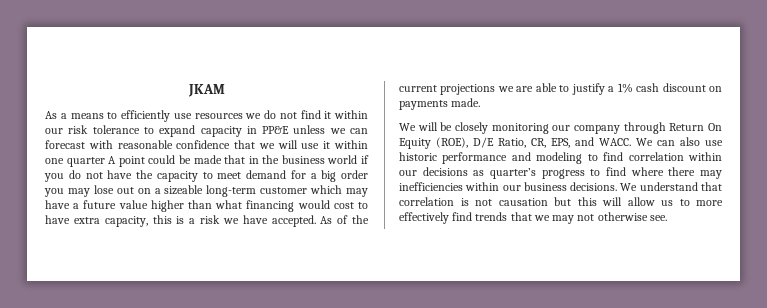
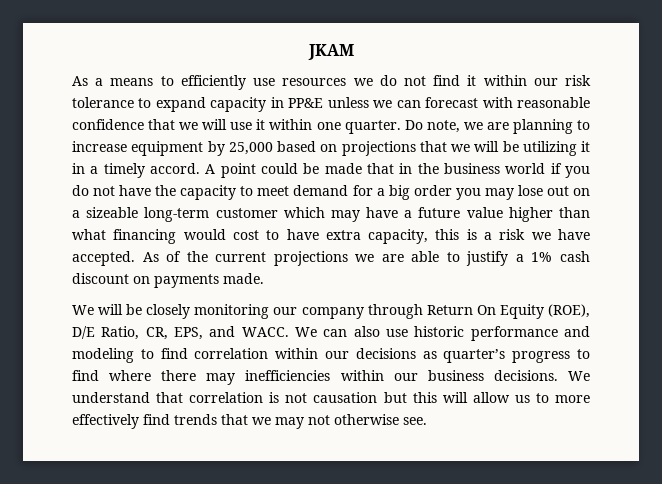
[66,157,105,167] quarter -> [344,119,590,134] [72,141,590,156] [72,163,200,178] quarter. Do note, we are planning to increase equipment by 25,000 based on projections that we will be utilizing it in a timely accord.

